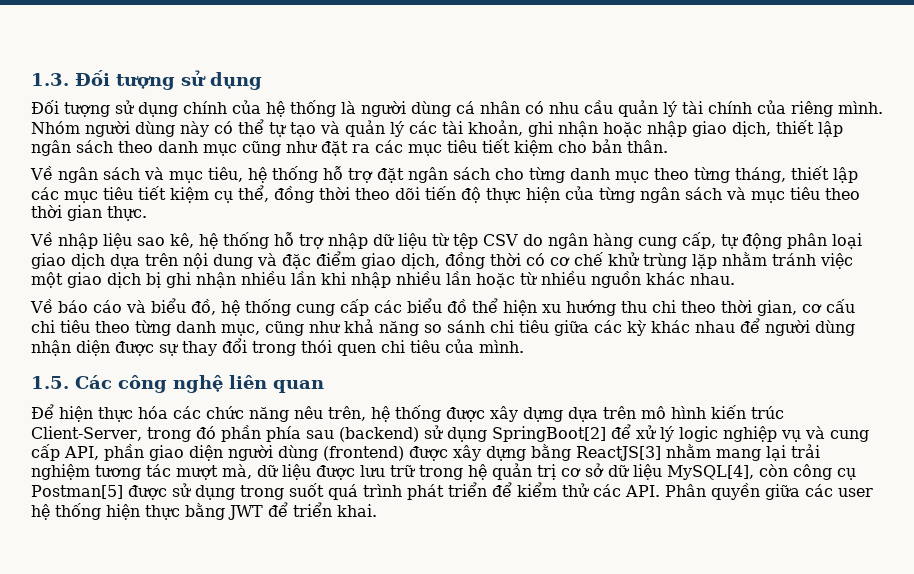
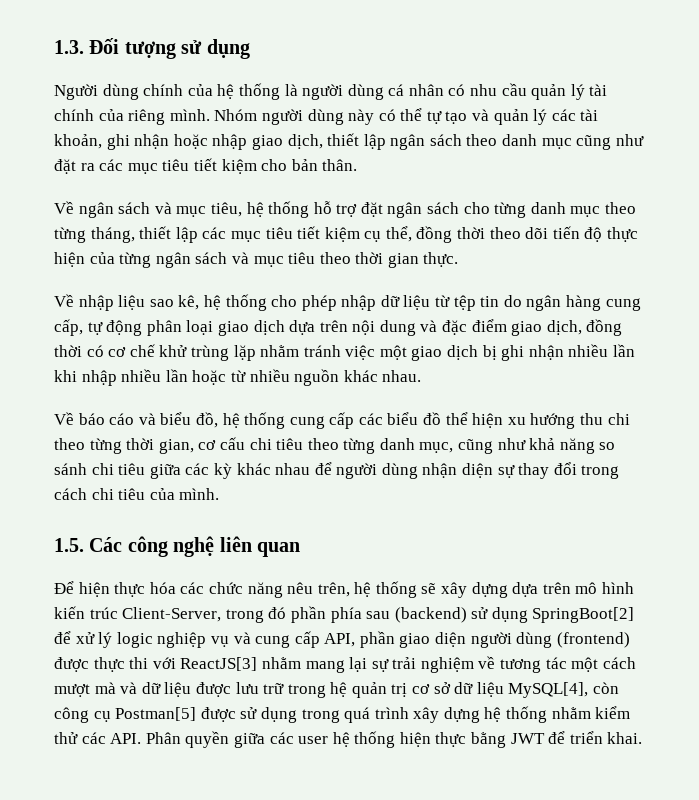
[31,100,178,117] Đối tượng sử dụng -> [54,84,139,100] Người dùng
[274,232,324,249] hỗ trợ -> [271,295,337,311] cho phép
[483,234,518,246] CSV -> [480,296,500,307] tin
(716, 307) none -> [89,438,122,454] từng
[115,341,154,356] được -> (494, 470) none
[301,340,376,356] thói quen -> [54,488,87,500] cách
[446,407,485,422] được -> [421,583,437,594] sẽ
[453,444,571,461] xây dựng bằng -> [93,657,176,672] thực thi với
(786, 453) none -> [371,659,389,672] sự
(90, 472) none -> [478,656,496,669] về
[176,464,252,480] mượt mà, -> [571,657,636,672] [54,682,138,697] một cách mượt mà và
[289,483,324,497] suốt -> (340, 716) none
[407,482,512,500] phát triển để -> [413,706,591,723] xây dựng hệ thống nhằm

